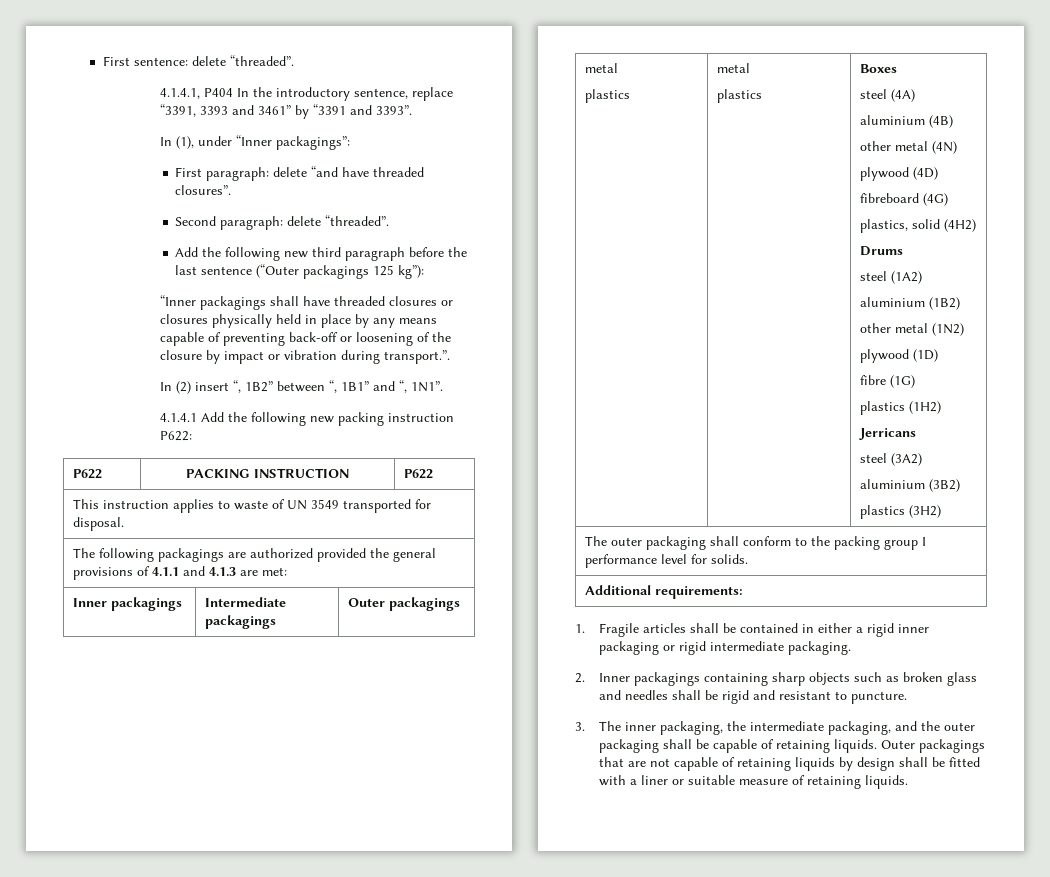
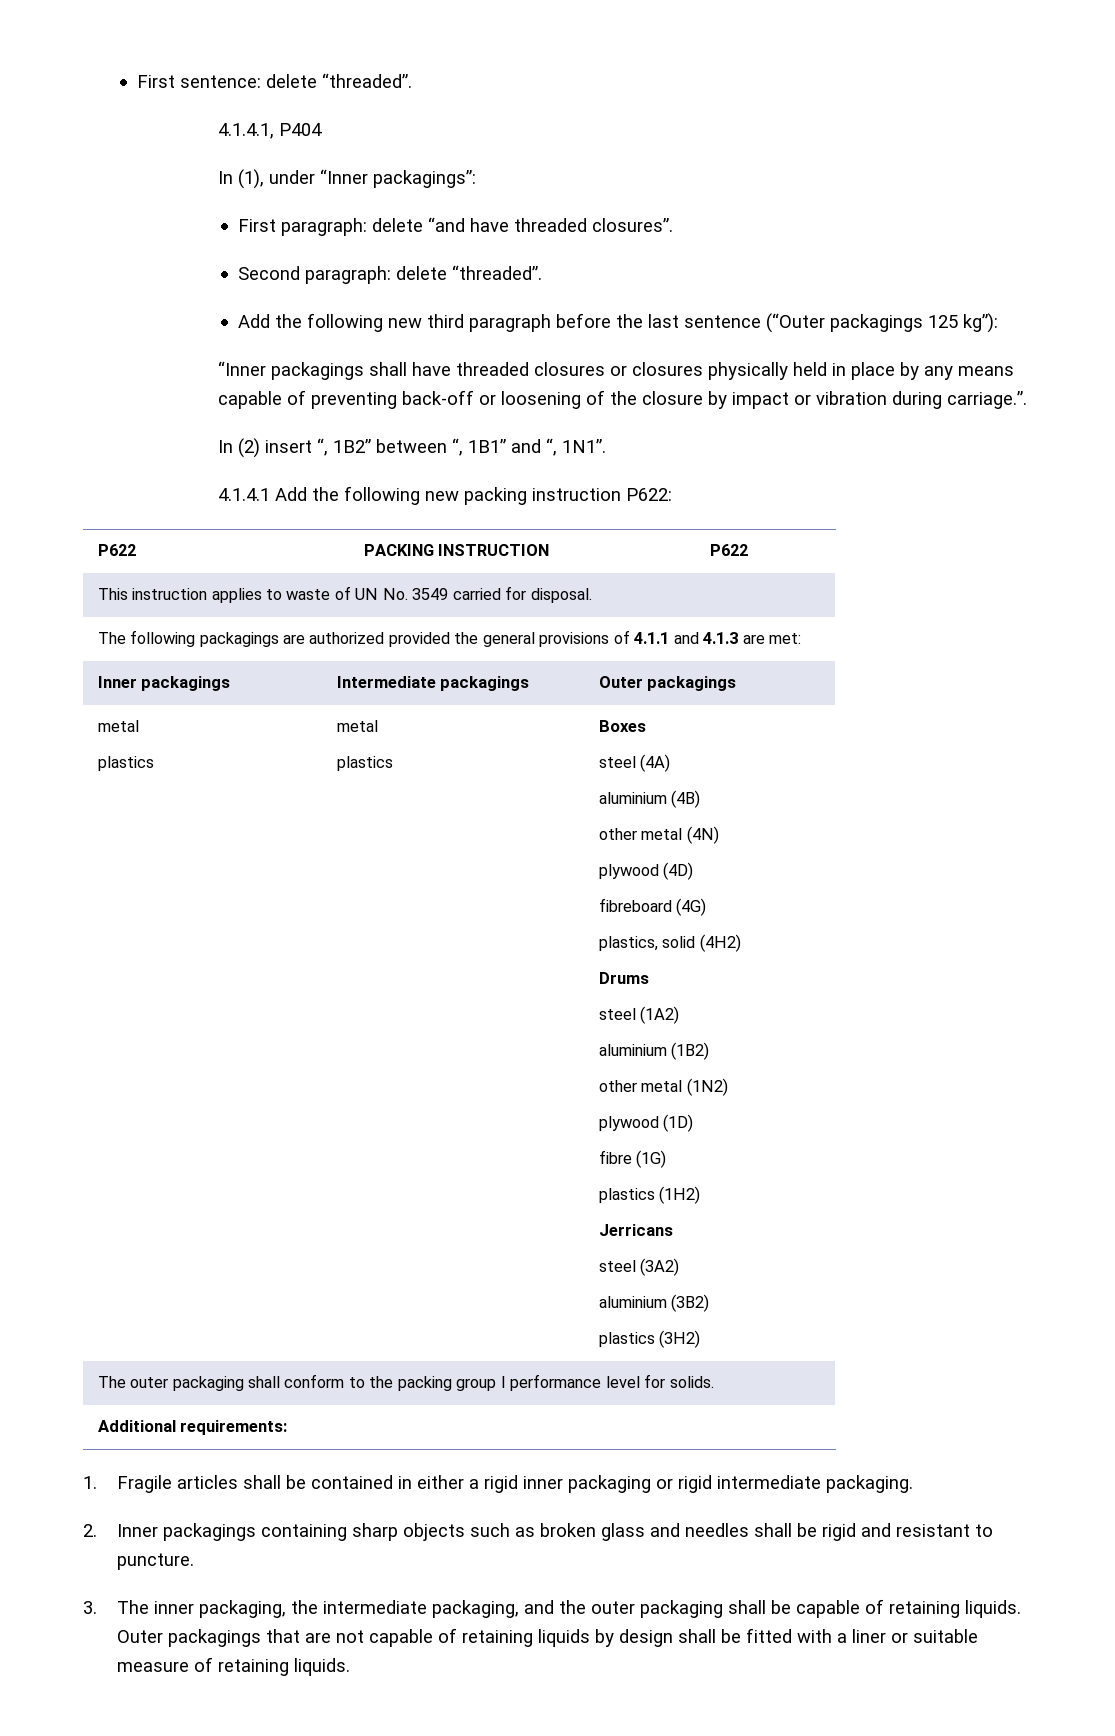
[237,87,454,101] [160,104,413,119] In the introductory sentence, replace “3391, 3393 and 3461” by “3391 and 3393”. -> (322, 129) none
[384,350,451,364] transport.”. -> [946,391,1027,409] carriage.”.
[310,499,411,513] 3549 transported -> [382,588,501,600] No. 3549 carried

